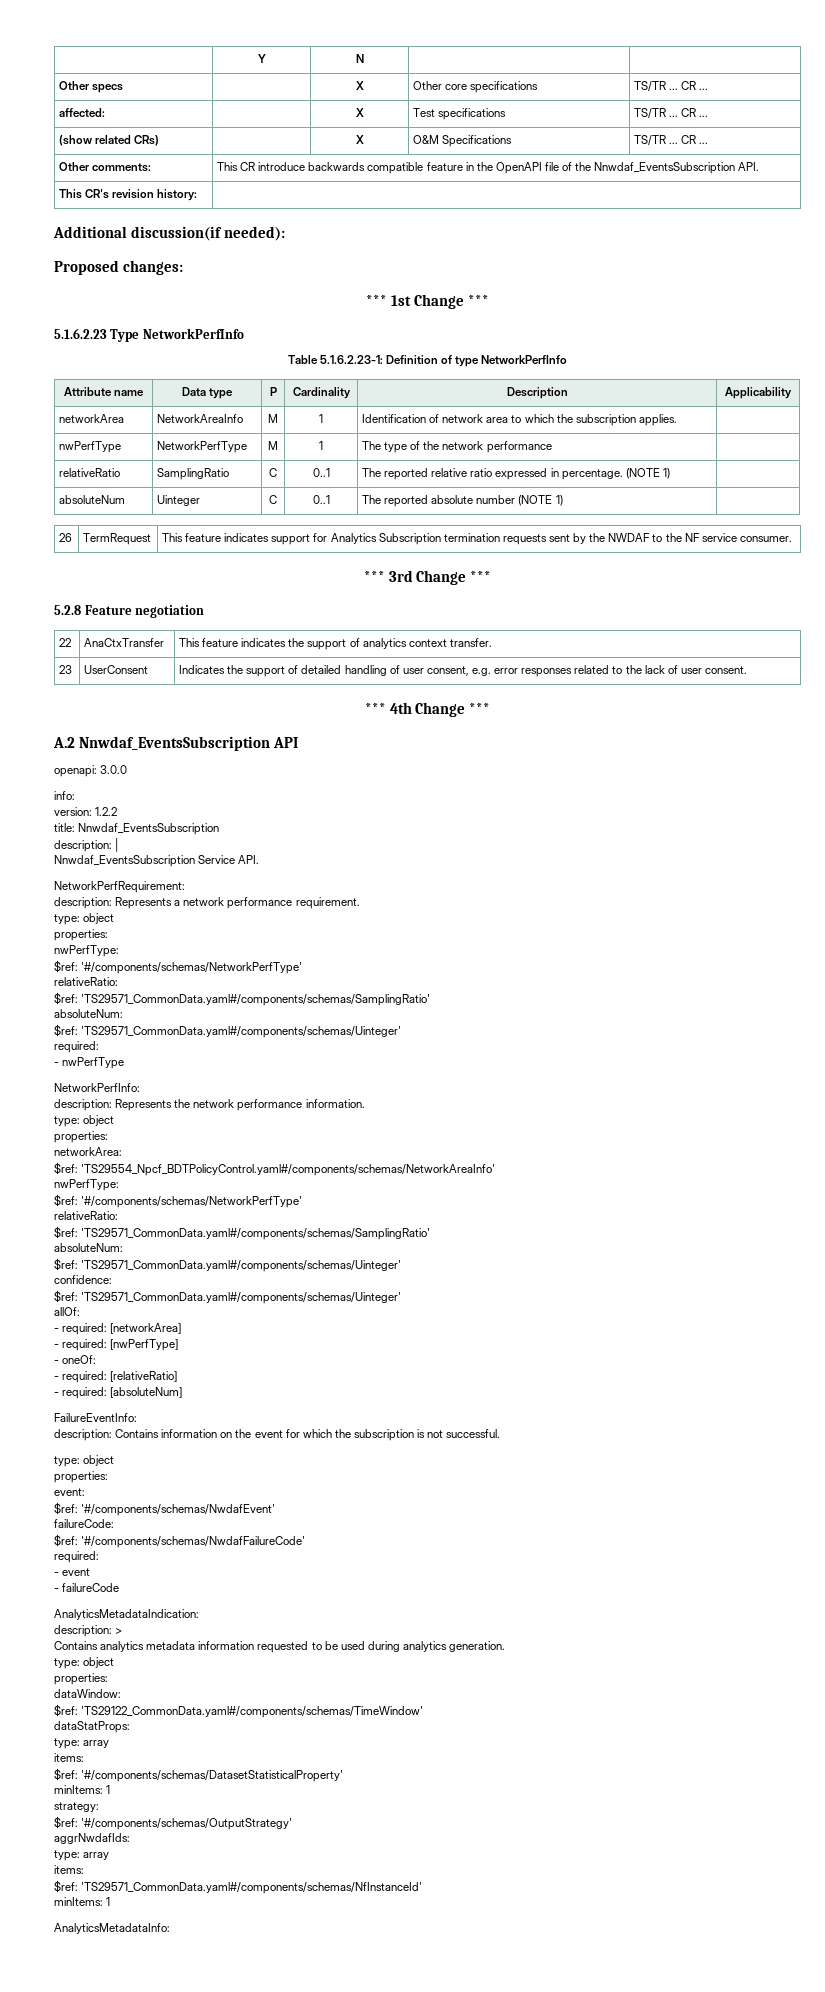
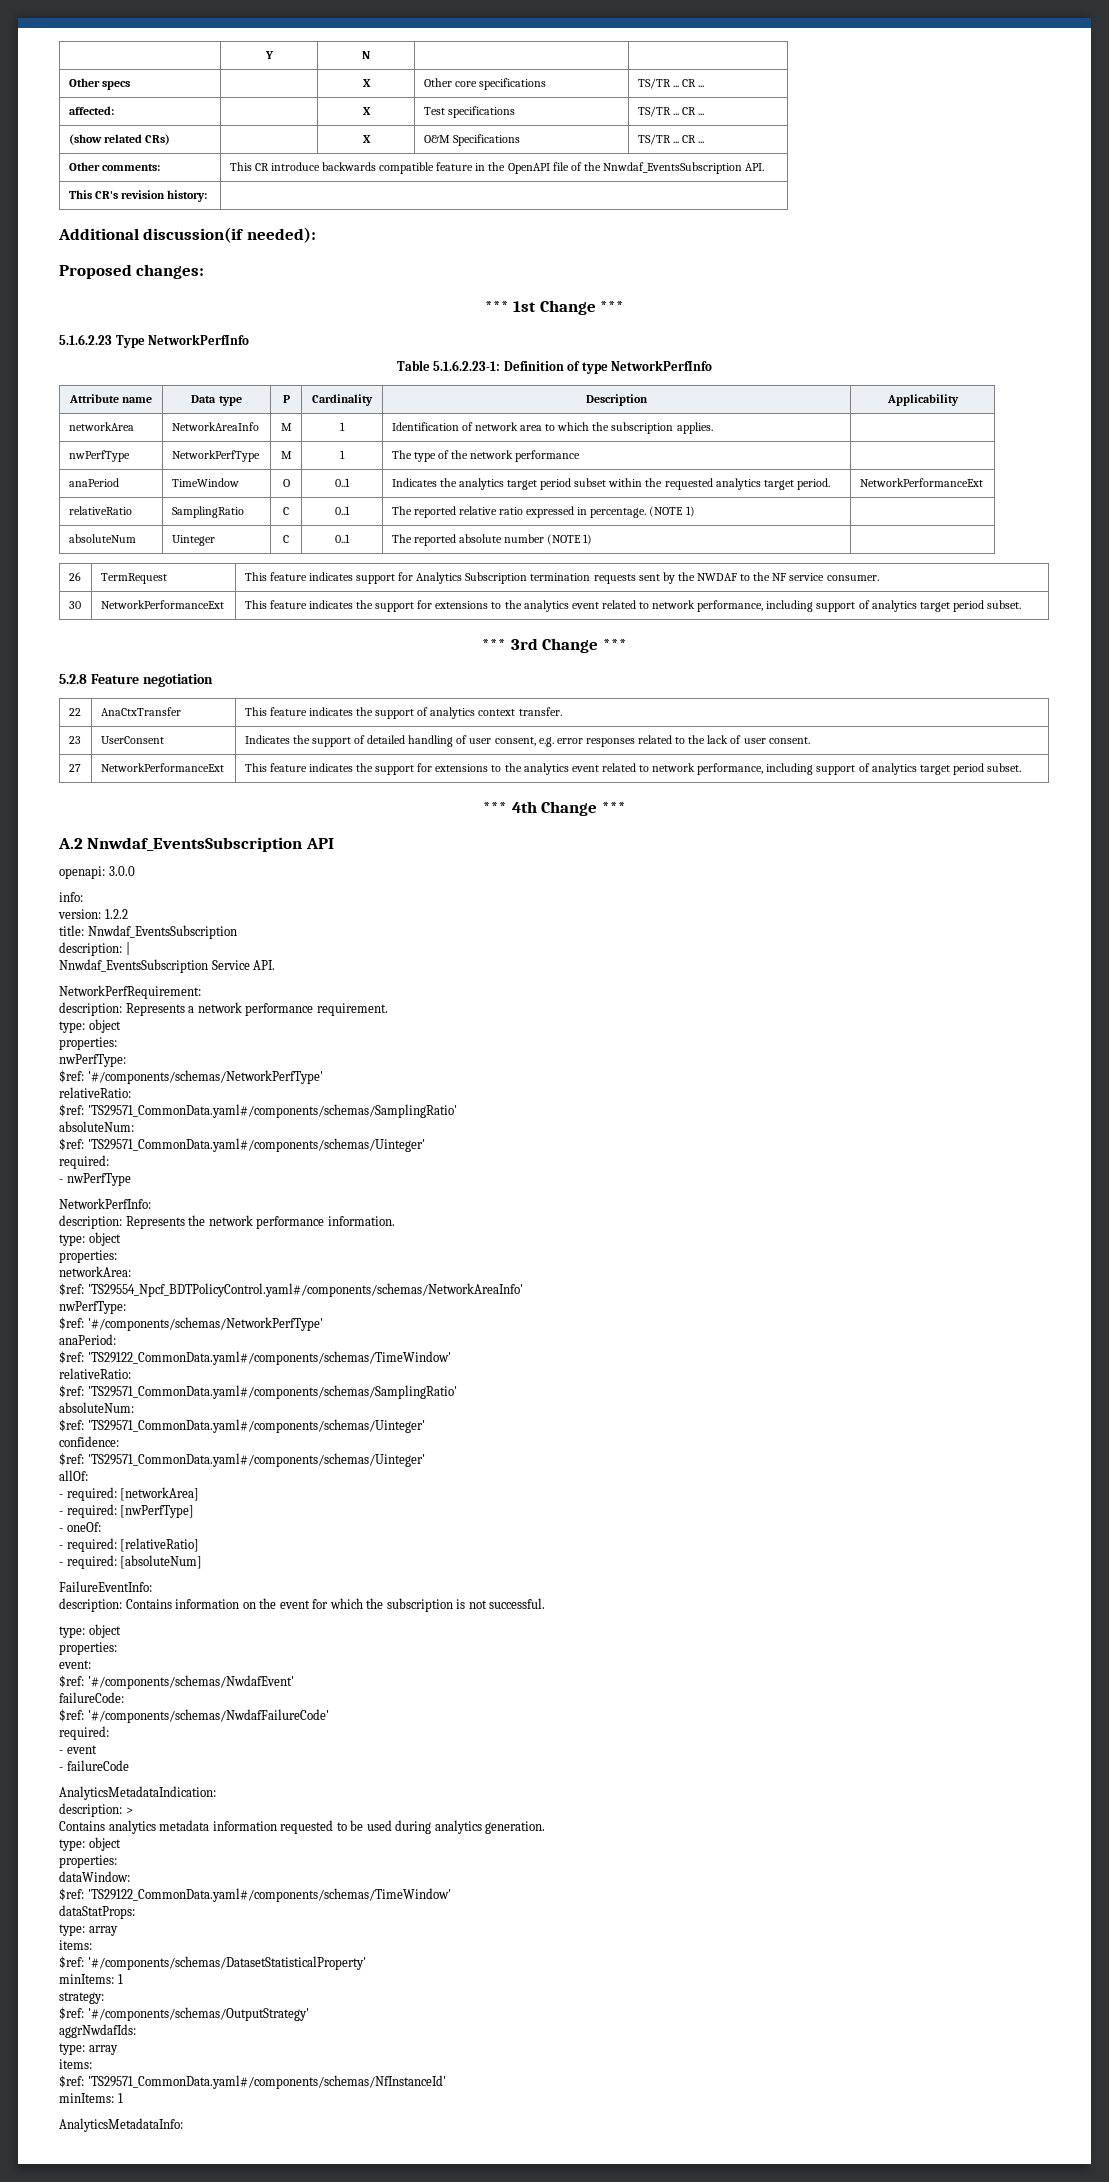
(552, 447) none -> [68,478,119,487] [171,478,239,487] [282,479,290,487] [335,478,350,487] [391,478,830,490] [859,478,983,487] // anaPeriod | TimeWindow | O | 0..1 | Indicates the analytics target period subset within the requested analytics target period. | NetworkPerformanceExt
(792, 539) none -> [68,601,81,609] [100,600,224,609] [244,600,1021,612] // 30 | NetworkPerformanceExt | This feature indicates the support for extensions to the analytics event related to network performance, including support of analytics target period subset.
(747, 670) none -> [68,764,81,772] [100,763,224,772] [244,763,1021,775] // 27 | NetworkPerformanceExt | This feature indicates the support for extensions to the analytics event related to network performance, including support of analytics target period subset.
(303, 1202) none -> [59,1334,116,1345] [59,1351,451,1365] // anaPeriod: // $ref: 'TS29122_CommonData.yaml#/components/schemas/TimeWindow'

